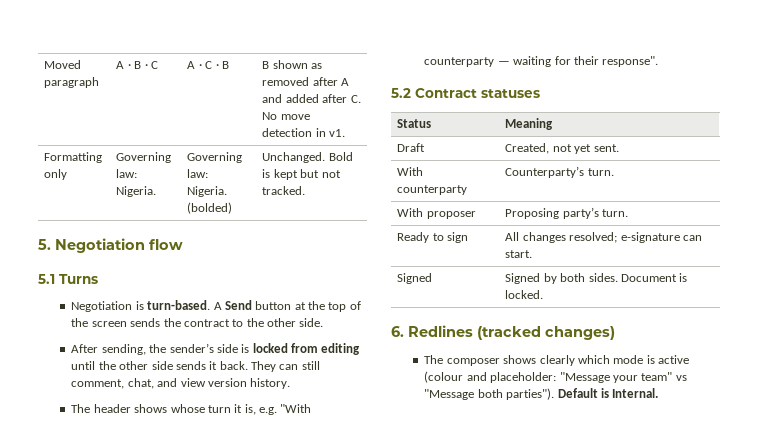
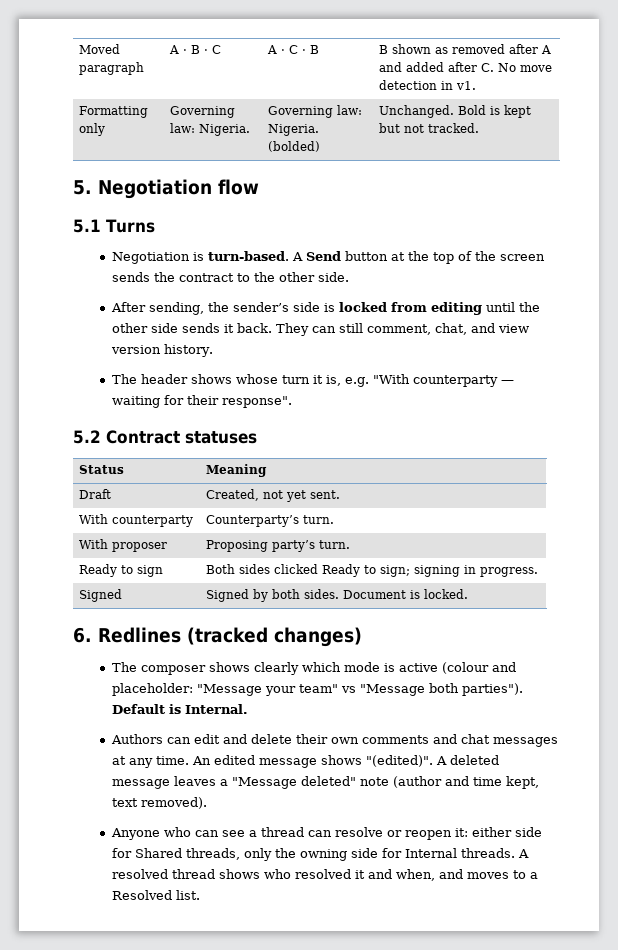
[505,232,702,243] [505,250,533,258] All changes resolved; e-signature can start. -> [206,564,539,577] Both sides clicked Ready to sign; signing in progress.
(659, 393) none -> [110,734,558,747] [111,755,499,768] [111,776,539,789] [111,797,207,809] [110,827,542,840] [111,848,529,861] [111,869,538,881] [111,890,200,900] // Authors can edit and delete their own comments and chat messages at any time. An edited message shows "(edited)". A deleted message leaves a "Message deleted" note (author and time kept, text removed). // Anyone who can see a thread can resolve or reopen it: either side for Shared threads, only the owning side for Internal threads. A resolved thread shows who resolved it and when, and moves to a Resolved list.

